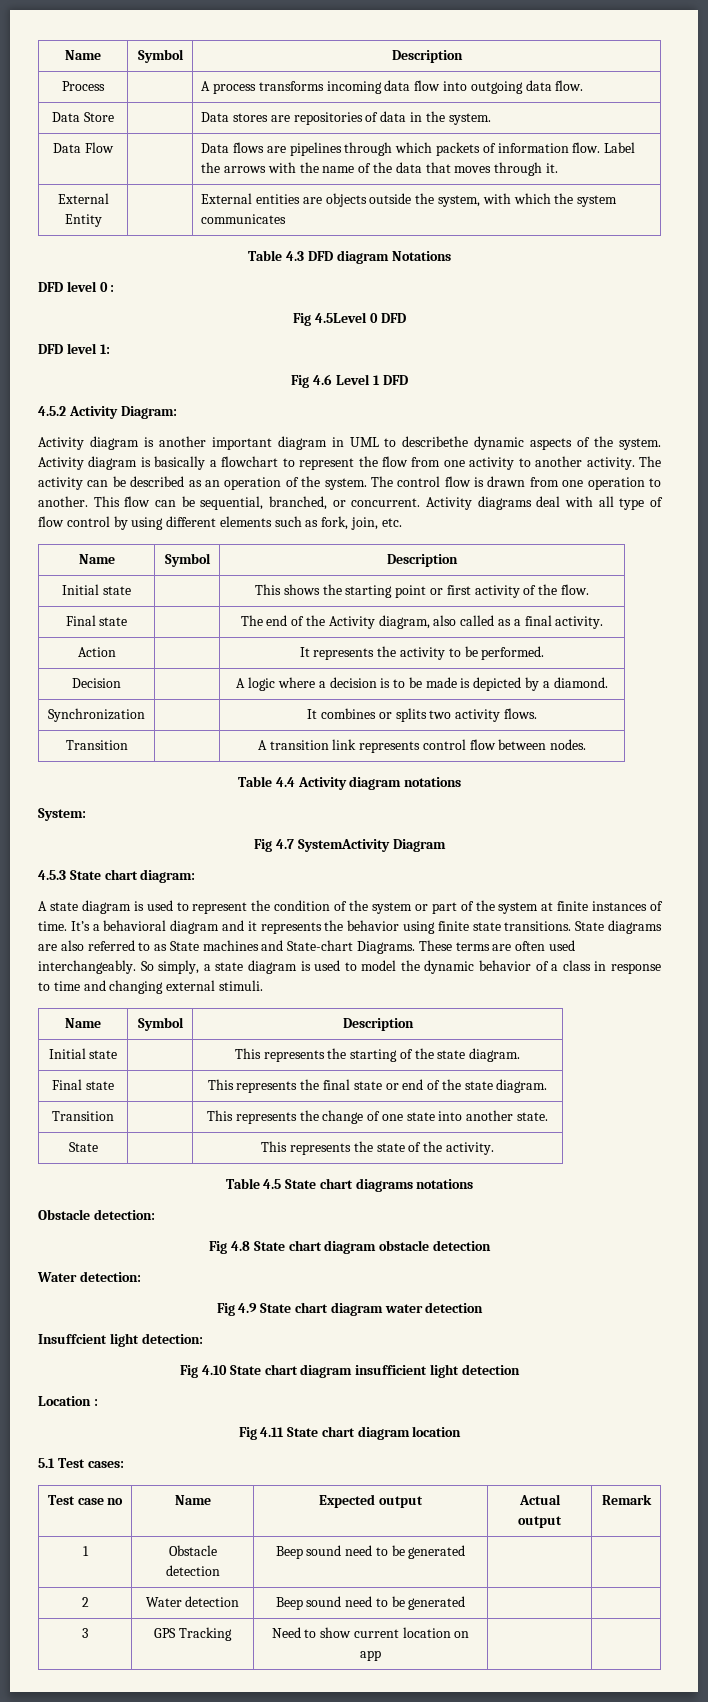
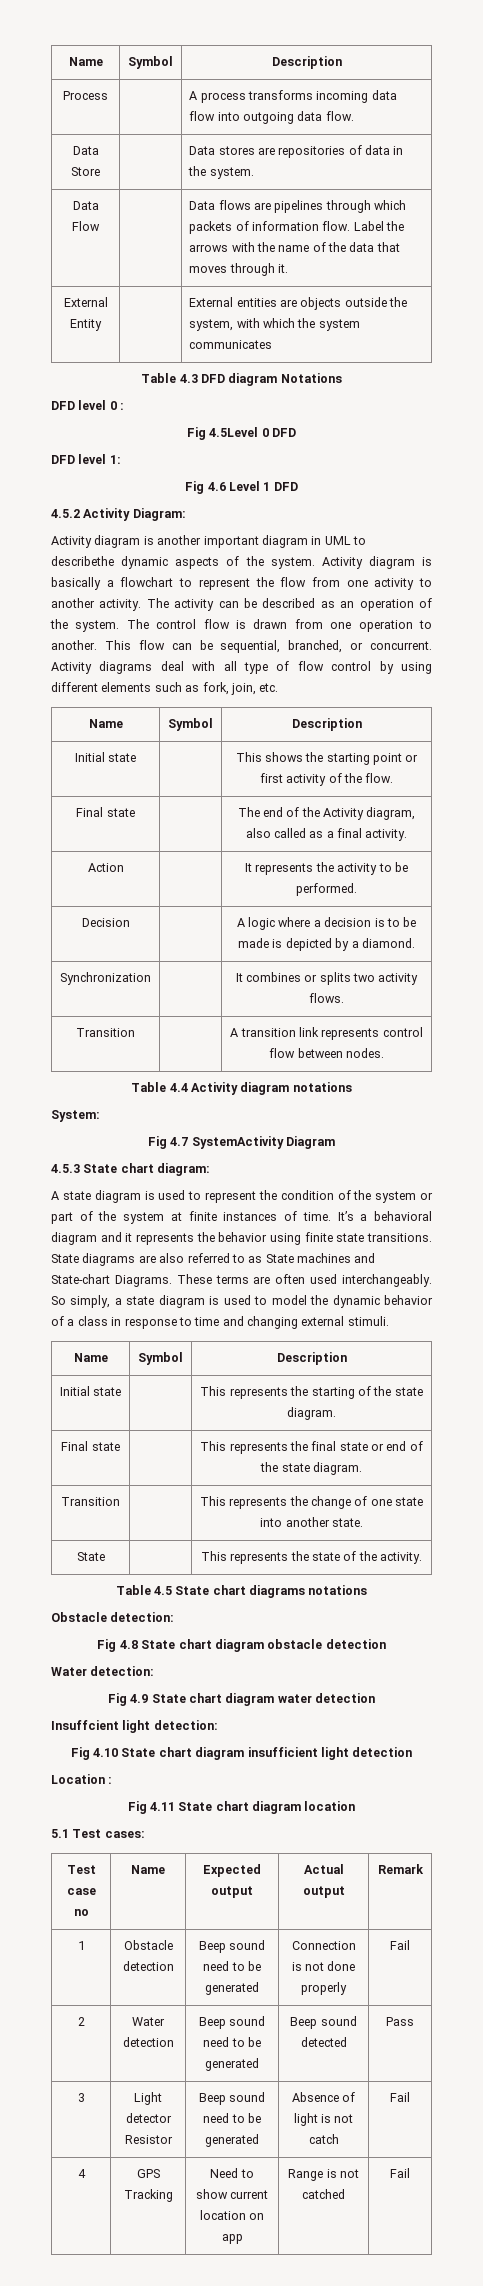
(466, 1552) | -> [291,1941,356,1950] [291,1961,356,1971] [301,1982,347,1995] [390,1940,410,1950] Connection is not done properly | Fail
[82,1628,88,1638] | // 3 -> [290,2016,357,2029] [300,2037,347,2047] [386,2017,414,2026] [77,2093,85,2102] [134,2092,162,2105] [125,2113,172,2123] [124,2135,173,2144] [198,2092,266,2105] [203,2113,261,2123] [205,2134,259,2147] [291,2092,356,2102] [293,2113,354,2126] [308,2134,339,2144] [390,2092,410,2102] [77,2169,86,2178] Beep sound detected | Pass // 3 | Light detector Resistor | Beep sound need to be generated | Absence of light is not catch | Fail // 4
(381, 1655) | -> [288,2169,359,2181] [302,2189,345,2199] [390,2168,410,2178] Range is not catched | Fail

